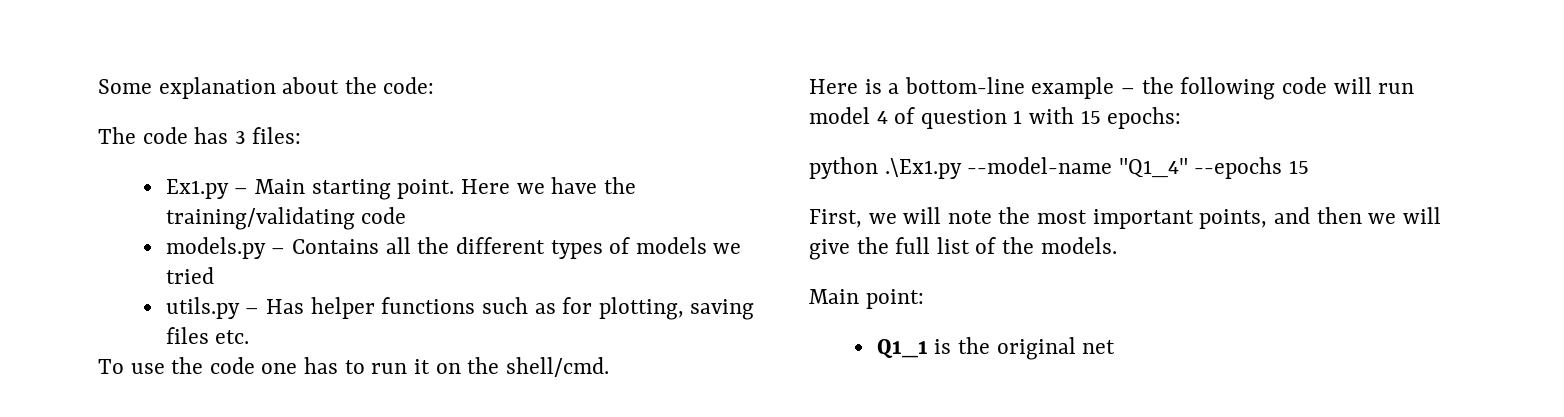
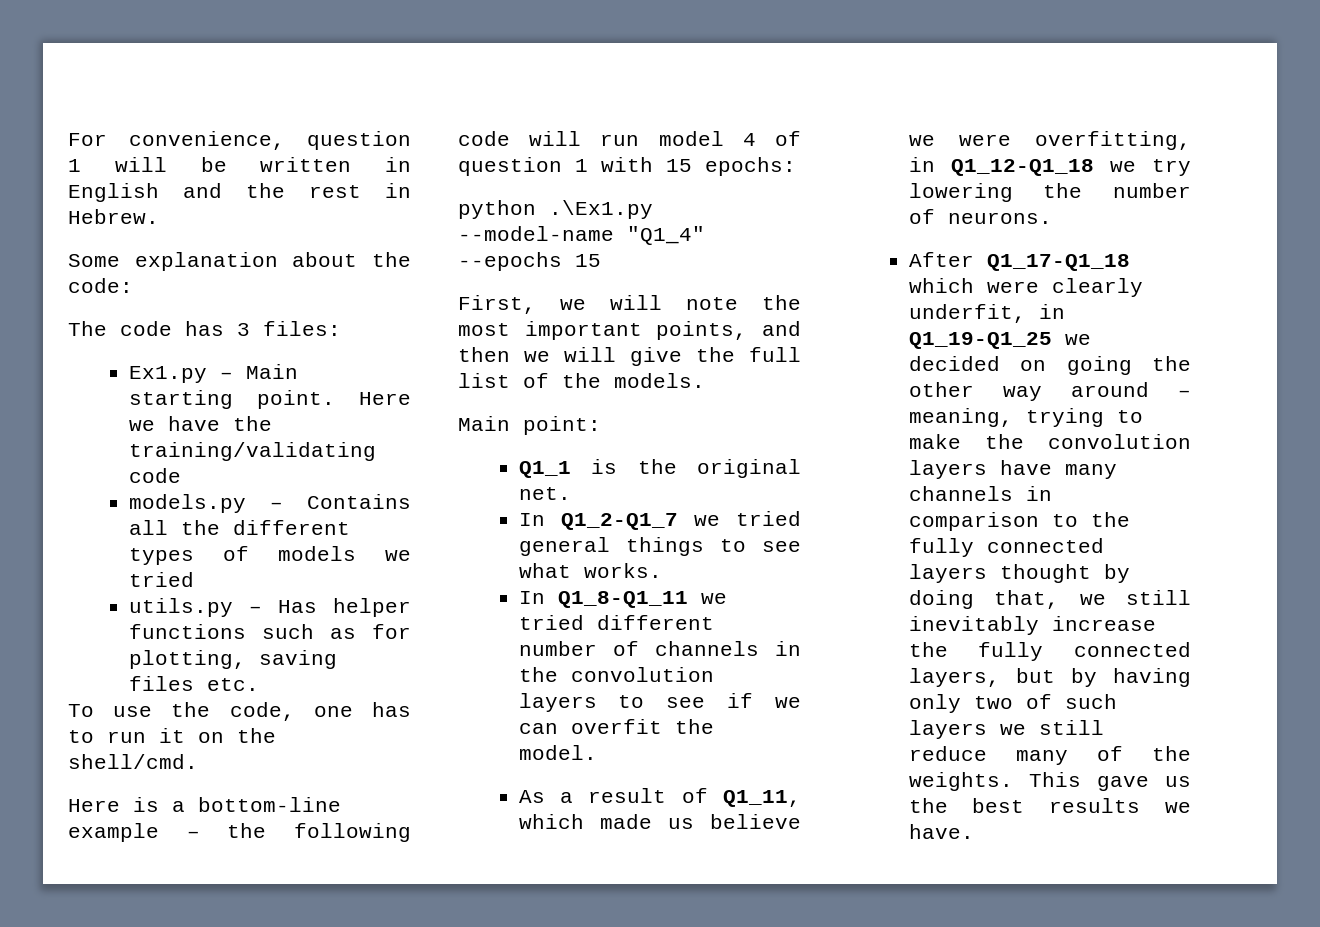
(98, 86) none -> [68,131,411,150] [68,157,411,172] [68,183,411,202] [68,209,159,224] For convenience, question 1 will be written in English and the rest in Hebrew. //
[209,357,255,374] code -> [229,702,295,721] code,
[1082,340,1116,354] net -> [518,487,571,500] [518,511,801,530] [518,537,801,556] [518,563,662,578] [518,591,727,608] [518,615,714,630] [518,641,801,656] [518,667,714,682] [518,693,801,712] [518,719,714,734] [518,745,597,760] [518,788,801,807] [518,814,801,829] [908,131,1191,150] [908,157,1191,176] [908,183,1191,202] [908,209,1052,224] [908,252,1130,271] [908,278,1143,297] [908,304,1065,323] [908,332,1091,349] [908,356,1191,375] [908,382,1191,401] [908,408,1143,427] [908,434,1191,449] [908,460,1117,479] [908,486,1052,501] [908,512,1130,531] [908,538,1104,557] [908,564,1130,583] [908,590,1191,609] [908,616,1156,635] [908,642,1191,661] [908,668,1191,687] [908,694,1117,713] [908,720,1104,739] [908,746,1191,765] [908,772,1191,791] [908,798,1191,813] [908,824,974,839] net. // In Q1_2-Q1_7 we tried general things to see what works. // In Q1_8-Q1_11 we tried different number of channels in the convolution layers to see if we can overfit the model. // As a result of Q1_11, which made us believe we were overfitting, in Q1_12-Q1_18 we try lowering the number of neurons. // After Q1_17-Q1_18 which were clearly underfit, in Q1_19-Q1_25 we decided on going the other way around – meaning, trying to make the convolution layers have many channels in comparison to the fully connected layers thought by doing that, we still inevitably increase the fully connected layers, but by having only two of such layers we still reduce many of the weights. This gave us the best results we have.

